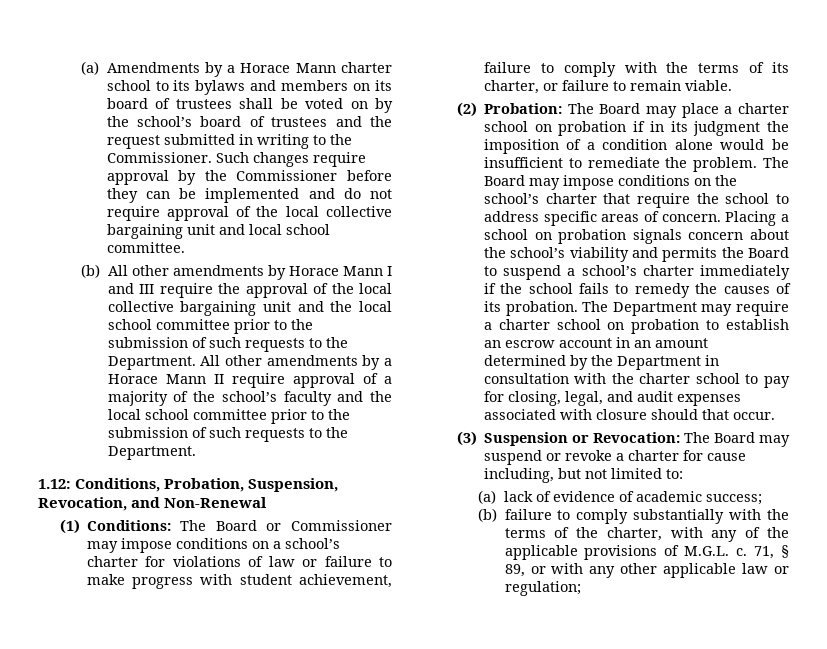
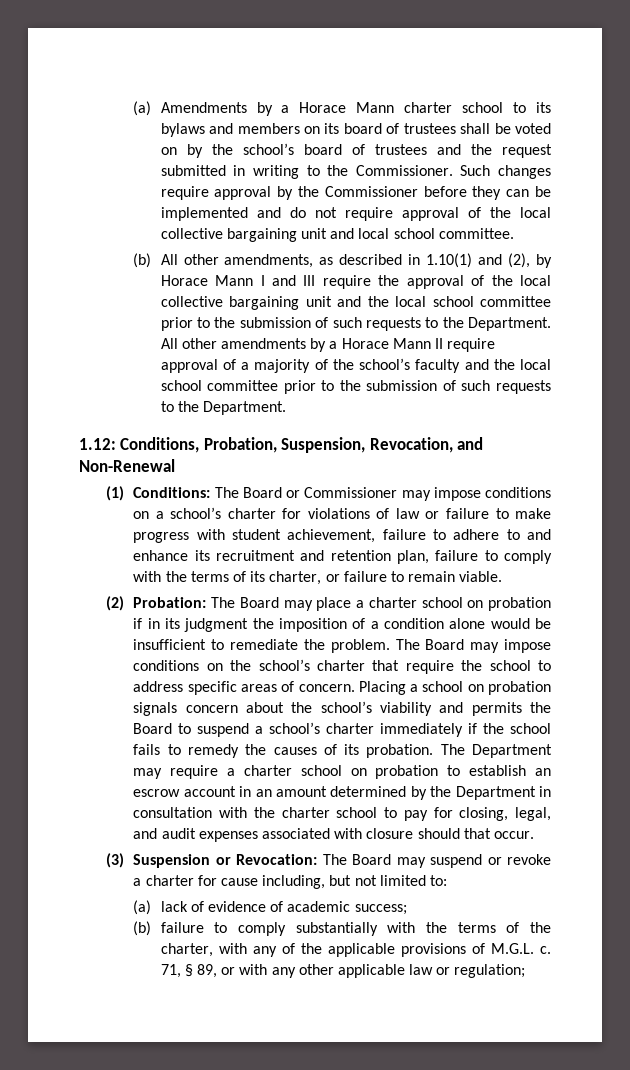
[172,265,264,276] amendments -> [224,253,531,268] amendments, as described in 1.10(1) and (2),
(554, 68) none -> [453,529,551,540] [133,550,498,564] adhere to and enhance its recruitment and retention plan, failure to

